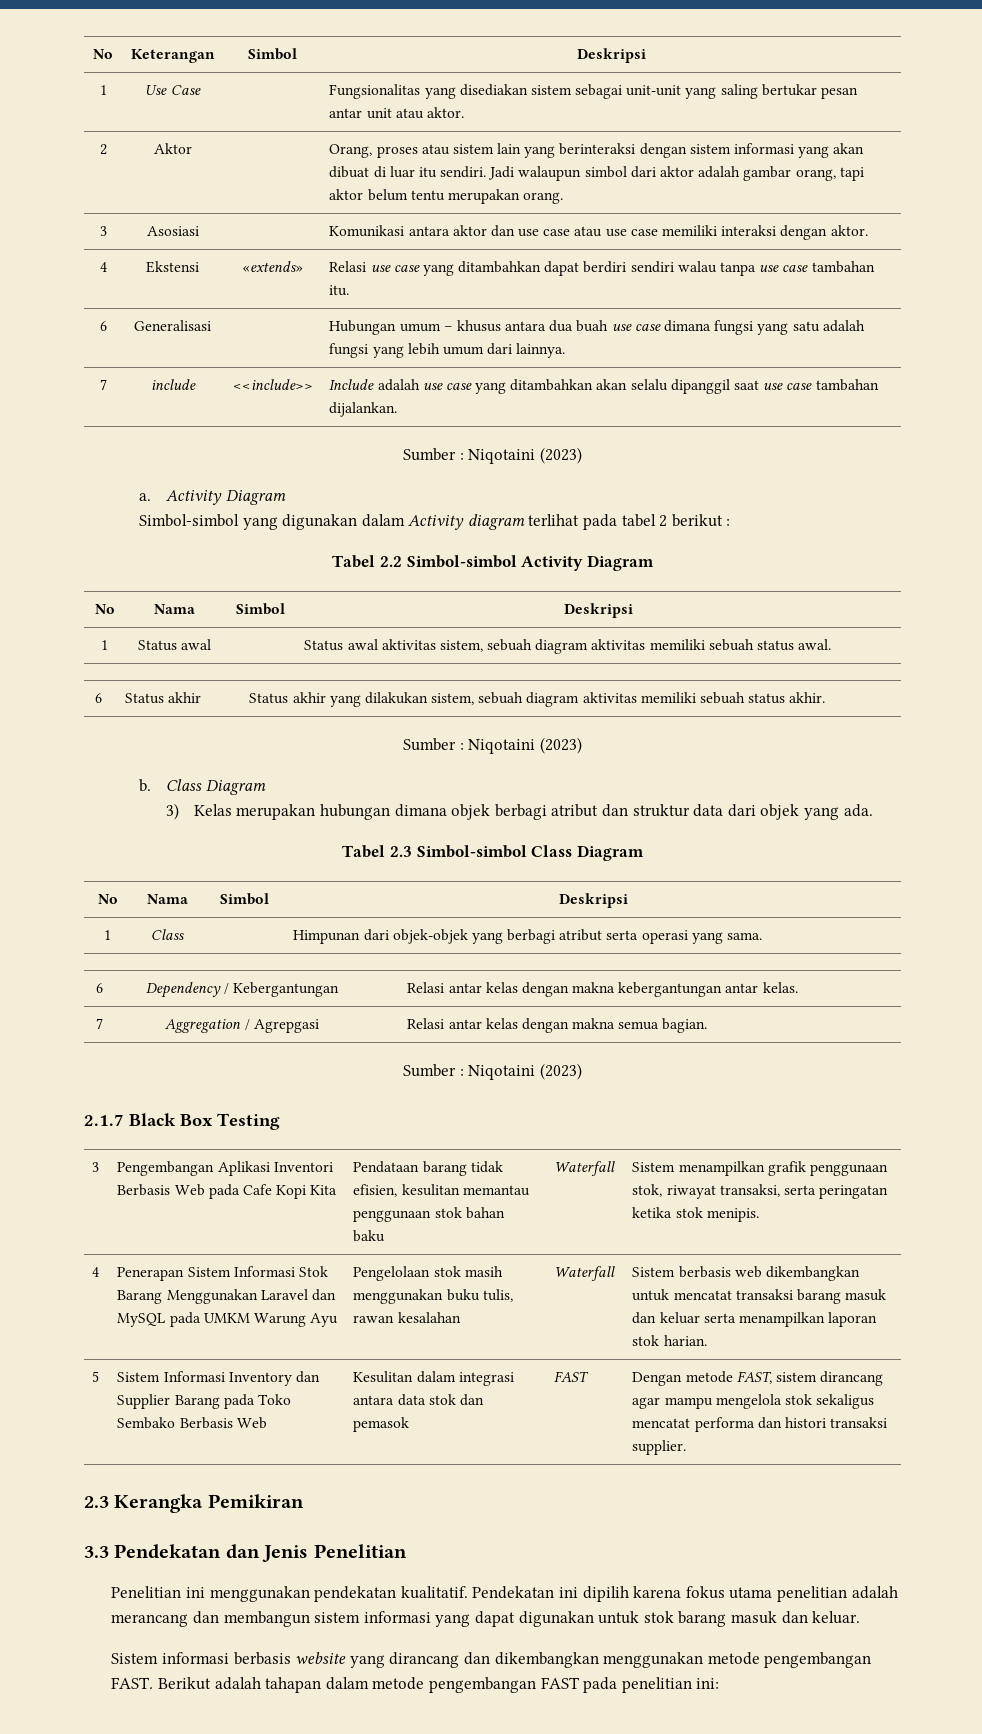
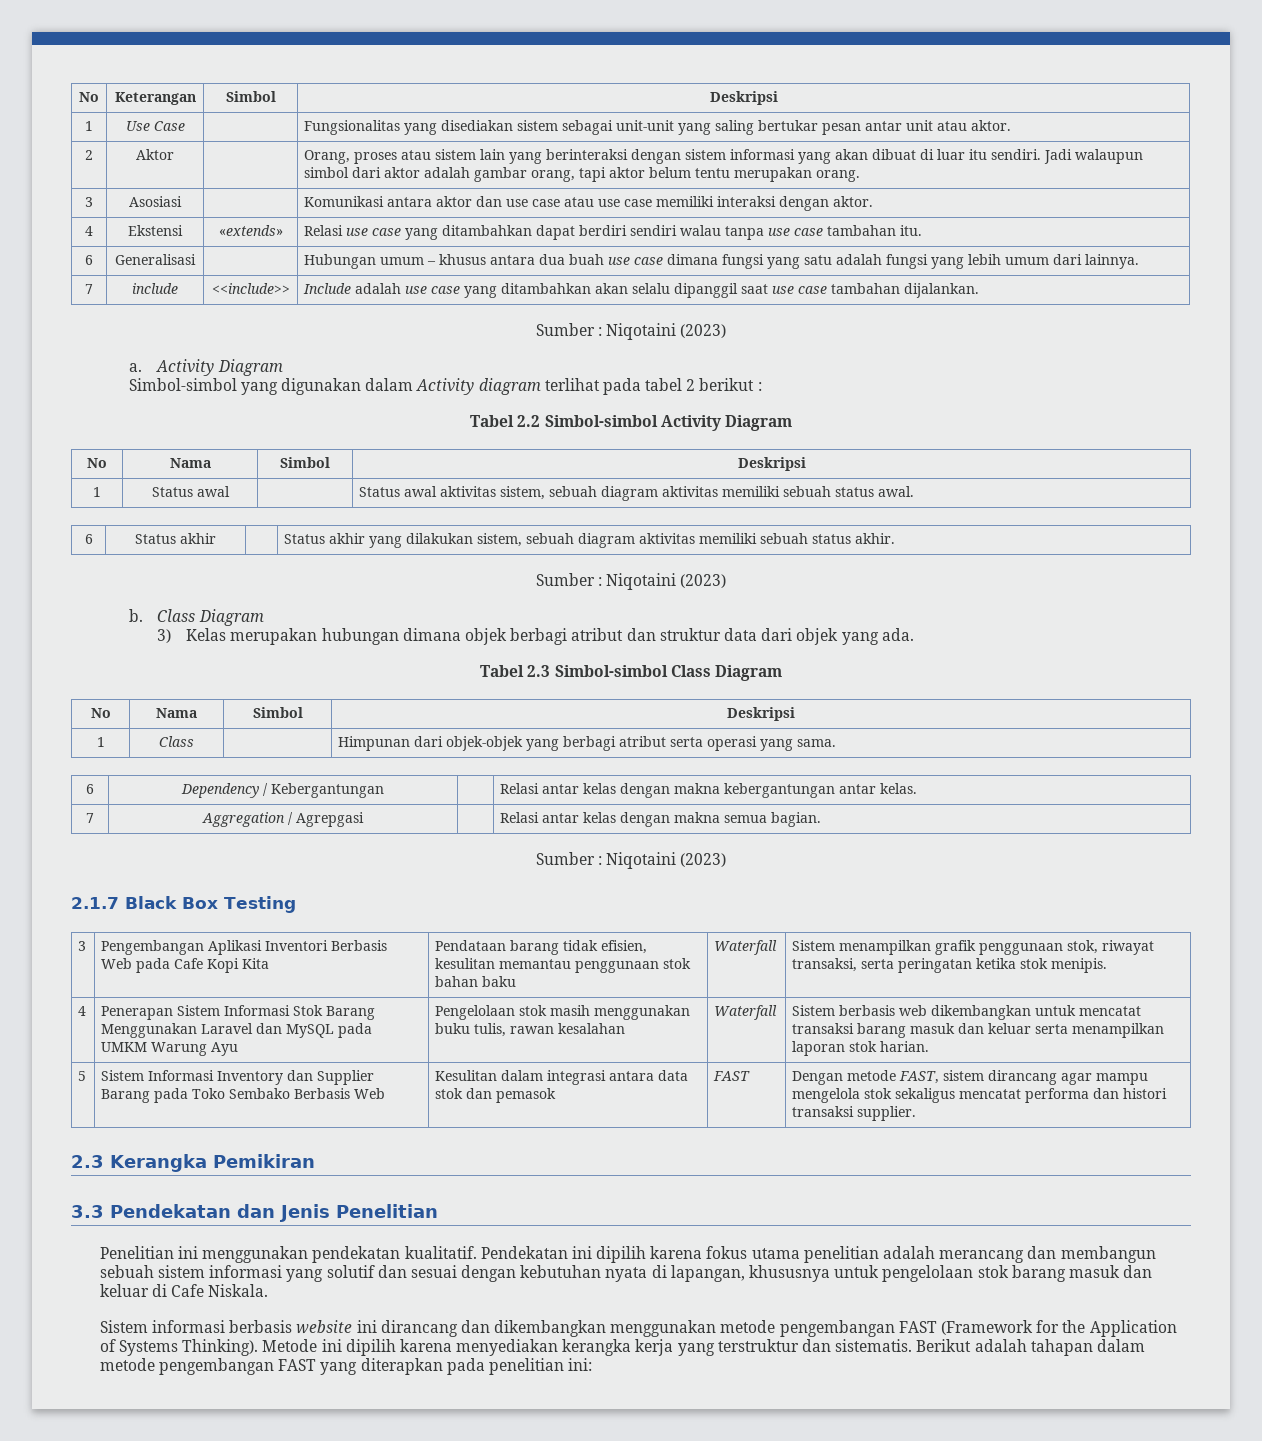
[314,1611,861,1627] sistem informasi yang dapat digunakan untuk stok barang masuk dan keluar. -> [99,1265,1153,1282] [99,1284,269,1297] sebuah sistem informasi yang solutif dan sesuai dengan kebutuhan nyata di lapangan, khususnya untuk pengelolaan stok barang masuk dan keluar di Cafe Niskala.
[349,1655,385,1668] yang -> [356,1320,377,1333] ini
[111,1677,154,1689] FAST. -> [898,1320,1177,1337] [99,1339,913,1356] FAST (Framework for the Application of Systems Thinking). Metode ini dipilih karena menyediakan kerangka kerja yang terstruktur dan sistematis.
(580, 1683) none -> [320,1358,443,1375] yang diterapkan

